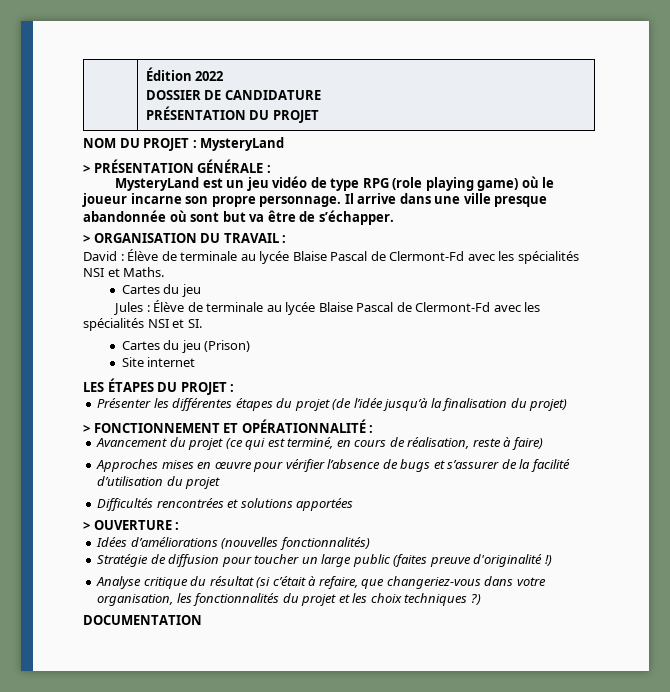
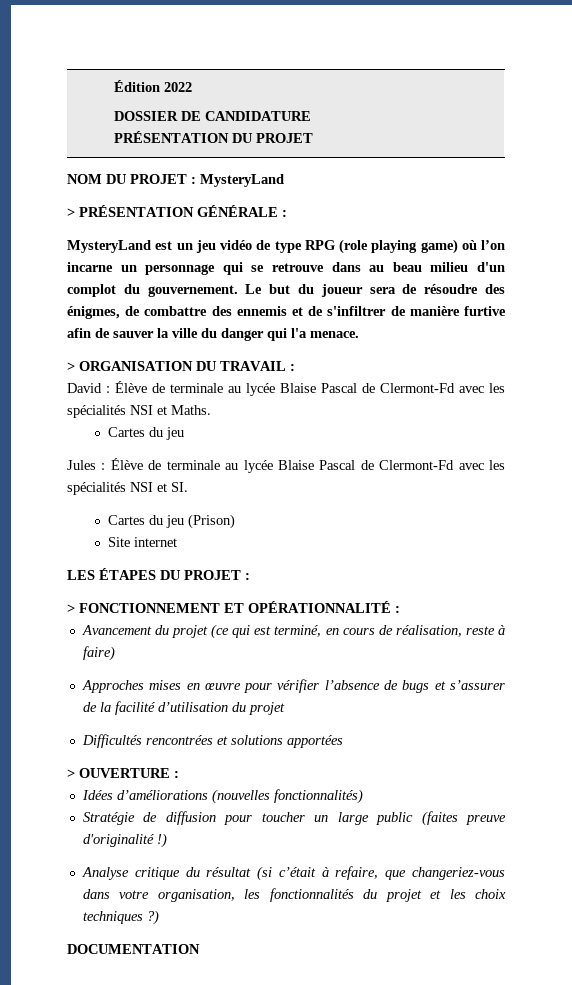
[542,177,555,188] [82,193,548,207] [83,210,394,225] le joueur incarne son propre personnage. Il arrive dans une ville presque abandonnée où sont but va être de s’échapper. -> [481,240,505,250] [67,262,506,275] [67,284,506,297] [67,306,506,319] [67,328,359,341] l’on incarne un personnage qui se retrouve dans au beau milieu d'un complot du gouvernement. Le but du joueur sera de résoudre des énigmes, de combattre des ennemis et de s'infiltrer de manière furtive afin de sauver la ville du danger qui l'a menace.
[97,398,568,411] // Présenter les différentes étapes du projet (de l’idée jusqu’à la finalisation du projet) -> (250, 576) none

